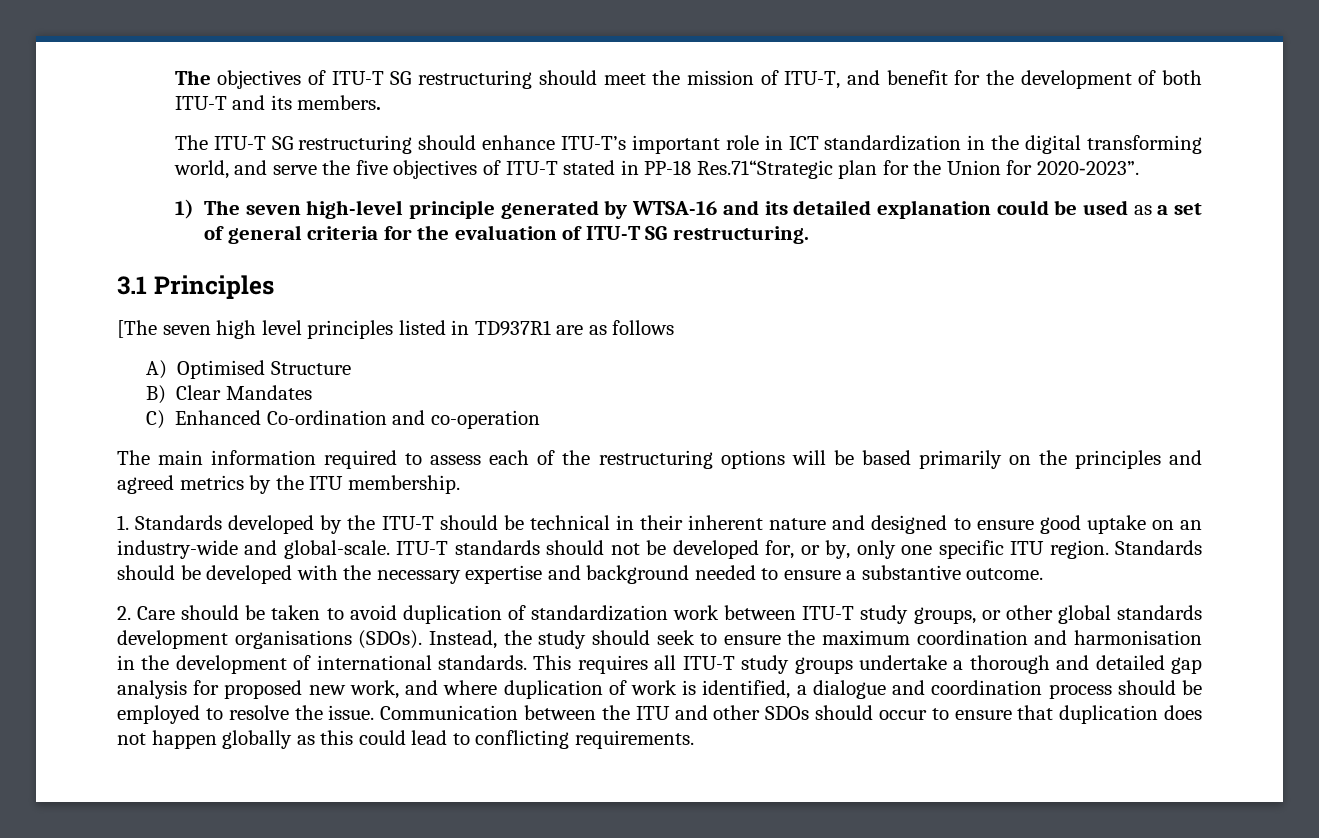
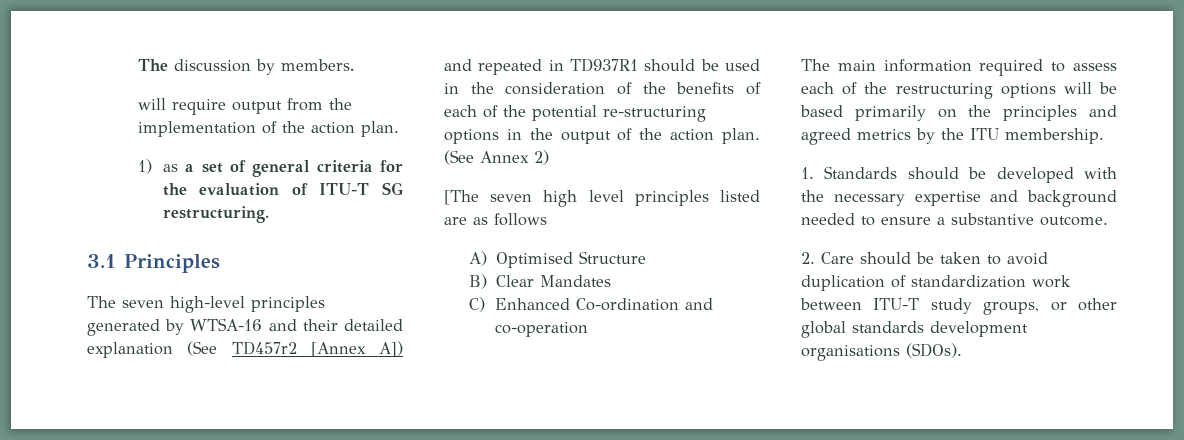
[174,70,1202,89] [174,95,382,110] [174,135,1202,154] [173,160,1139,179] [174,199,1128,219] The objectives of ITU-T SG restructuring should meet the mission of ITU-T, and benefit for the development of both ITU-T and its members. // The ITU-T SG restructuring should enhance ITU-T’s important role in ICT standardization in the digital transforming world, and serve the five objectives of ITU-T stated in PP-18 Res.71“Strategic plan for the Union for 2020‐2023”. // 1) The seven high-level principle generated by WTSA-16 and its detailed explanation could be used -> [137,59,354,75] [137,98,352,115] [137,121,399,137] [137,159,152,174] The discussion by members. // will require output from the implementation of the action plan. // 1)
(274, 287) none -> [87,296,325,313] [87,318,403,336] [87,341,403,358] [444,58,760,75] [444,82,761,95] [444,105,706,122] [444,128,760,144] [444,150,549,165] // The seven high-level principles generated by WTSA-16 and their detailed explanation (See TD457r2 [Annex A]) and repeated in TD937R1 should be used in the consideration of the benefits of each of the potential re-structuring options in the output of the action plan. (See Annex 2)
[451,320,551,336] in TD937R1 -> (760, 196) none
[228,515,1202,534] [117,540,1203,559] developed by the ITU-T should be technical in their inherent nature and designed to ensure good uptake on an industry-wide and global-scale. ITU-T standards should not be developed for, or by, only one specific ITU region. Standards -> (898, 172) none
[428,630,1202,649] [117,655,1202,674] [117,680,1202,699] [117,705,1203,724] [117,730,694,749] Instead, the study should seek to ensure the maximum coordination and harmonisation in the development of international standards. This requires all ITU-T study groups undertake a thorough and detailed gap analysis for proposed new work, and where duplication of work is identified, a dialogue and coordination process should be employed to resolve the issue. Communication between the ITU and other SDOs should occur to ensure that duplication does not happen globally as this could lead to conflicting requirements. -> (962, 350) none

